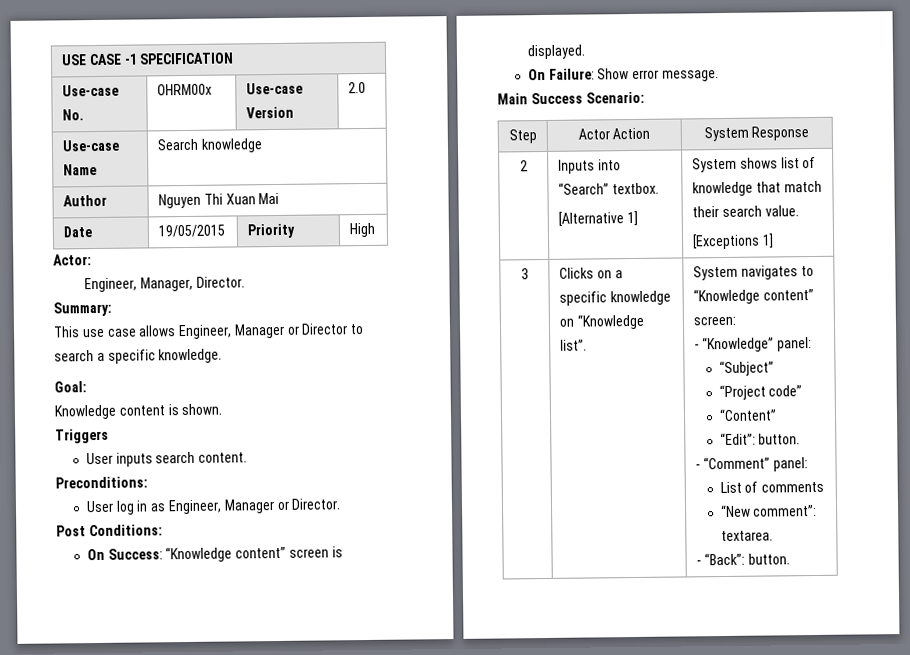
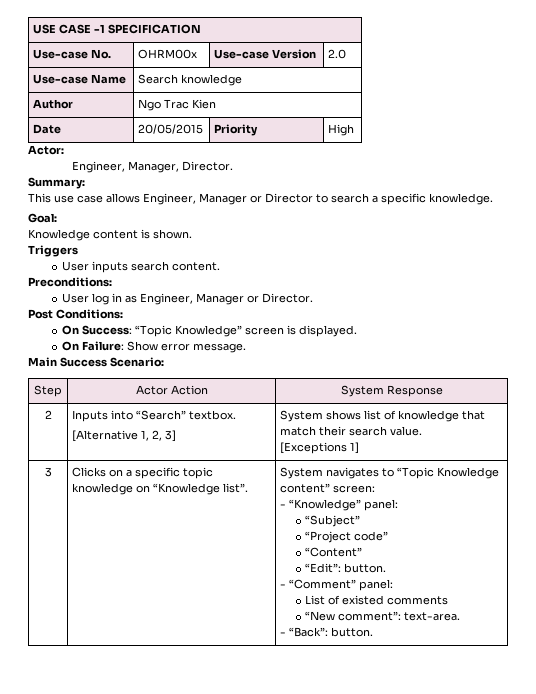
[157,192,280,209] Nguyen Thi Xuan Mai -> [138,99,217,111] Ngo Trac Kien
[157,224,225,238] 19/05/2015 -> [138,124,204,134] 20/05/2015
[165,546,287,563] “Knowledge content” -> [135,325,243,337] “Topic Knowledge”
[626,210,638,227] 1] -> [141,430,177,442] 1, 2, 3]
(607, 298) none -> [183,467,214,479] topic
[692,288,760,305] “Knowledge -> [397,467,500,479] “Topic Knowledge
(759, 487) none -> [342,595,385,605] existed
[720,530,773,542] textarea. -> [404,612,461,621] text-area.

